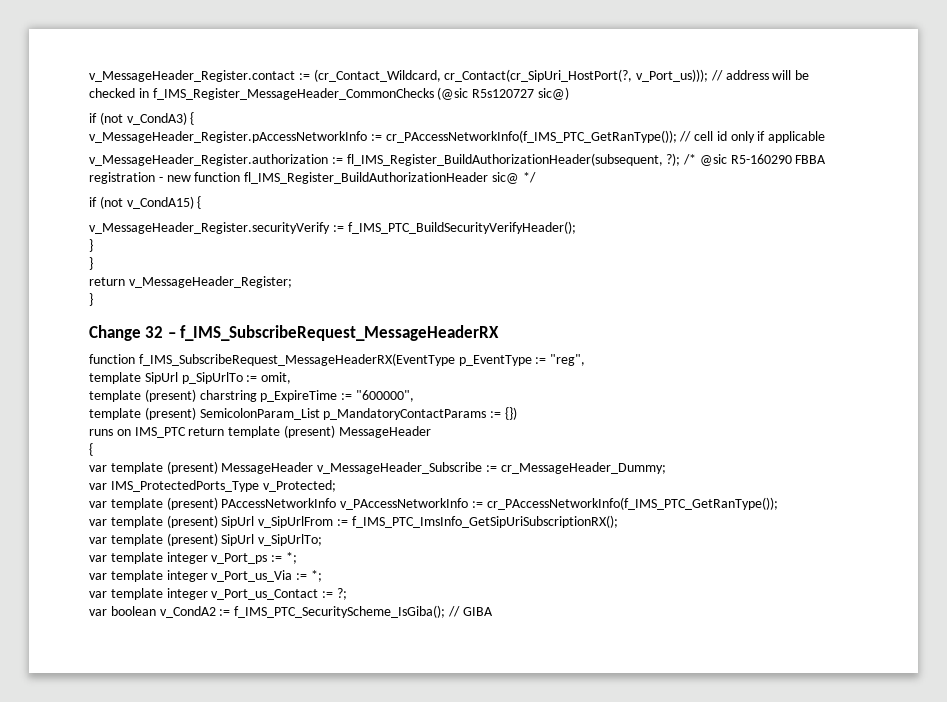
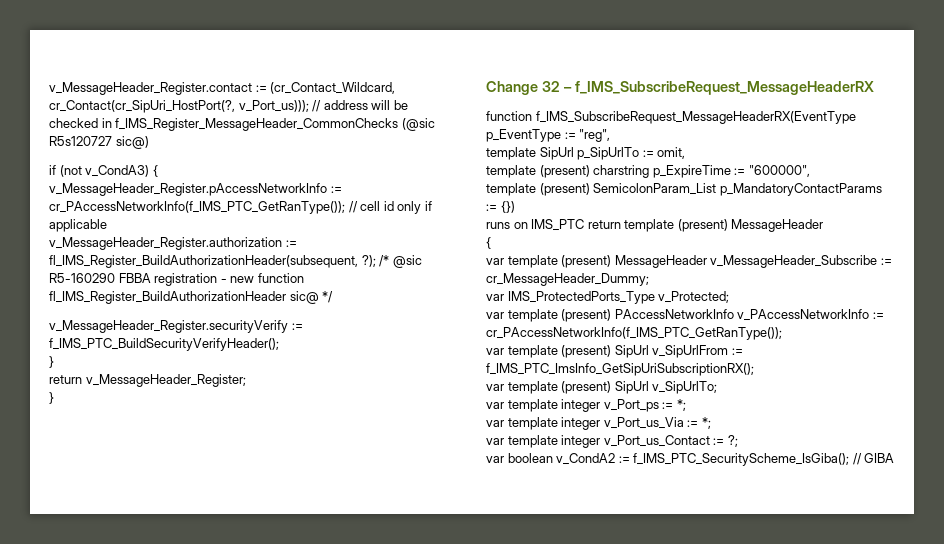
[89,196,202,209] // if (not v_CondA15) { -> (334, 297) none
[89,257,93,270] // } -> (54, 362) none

